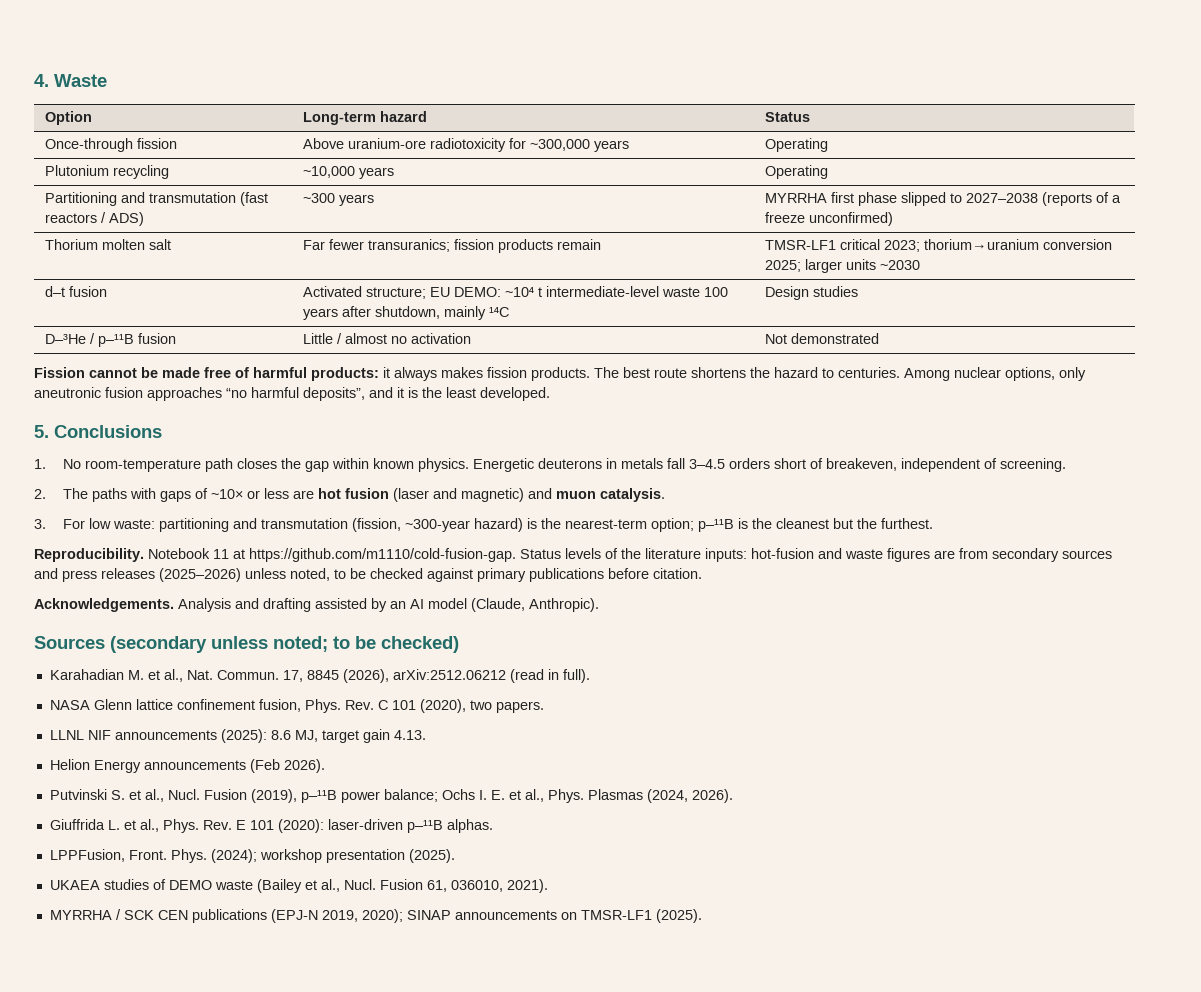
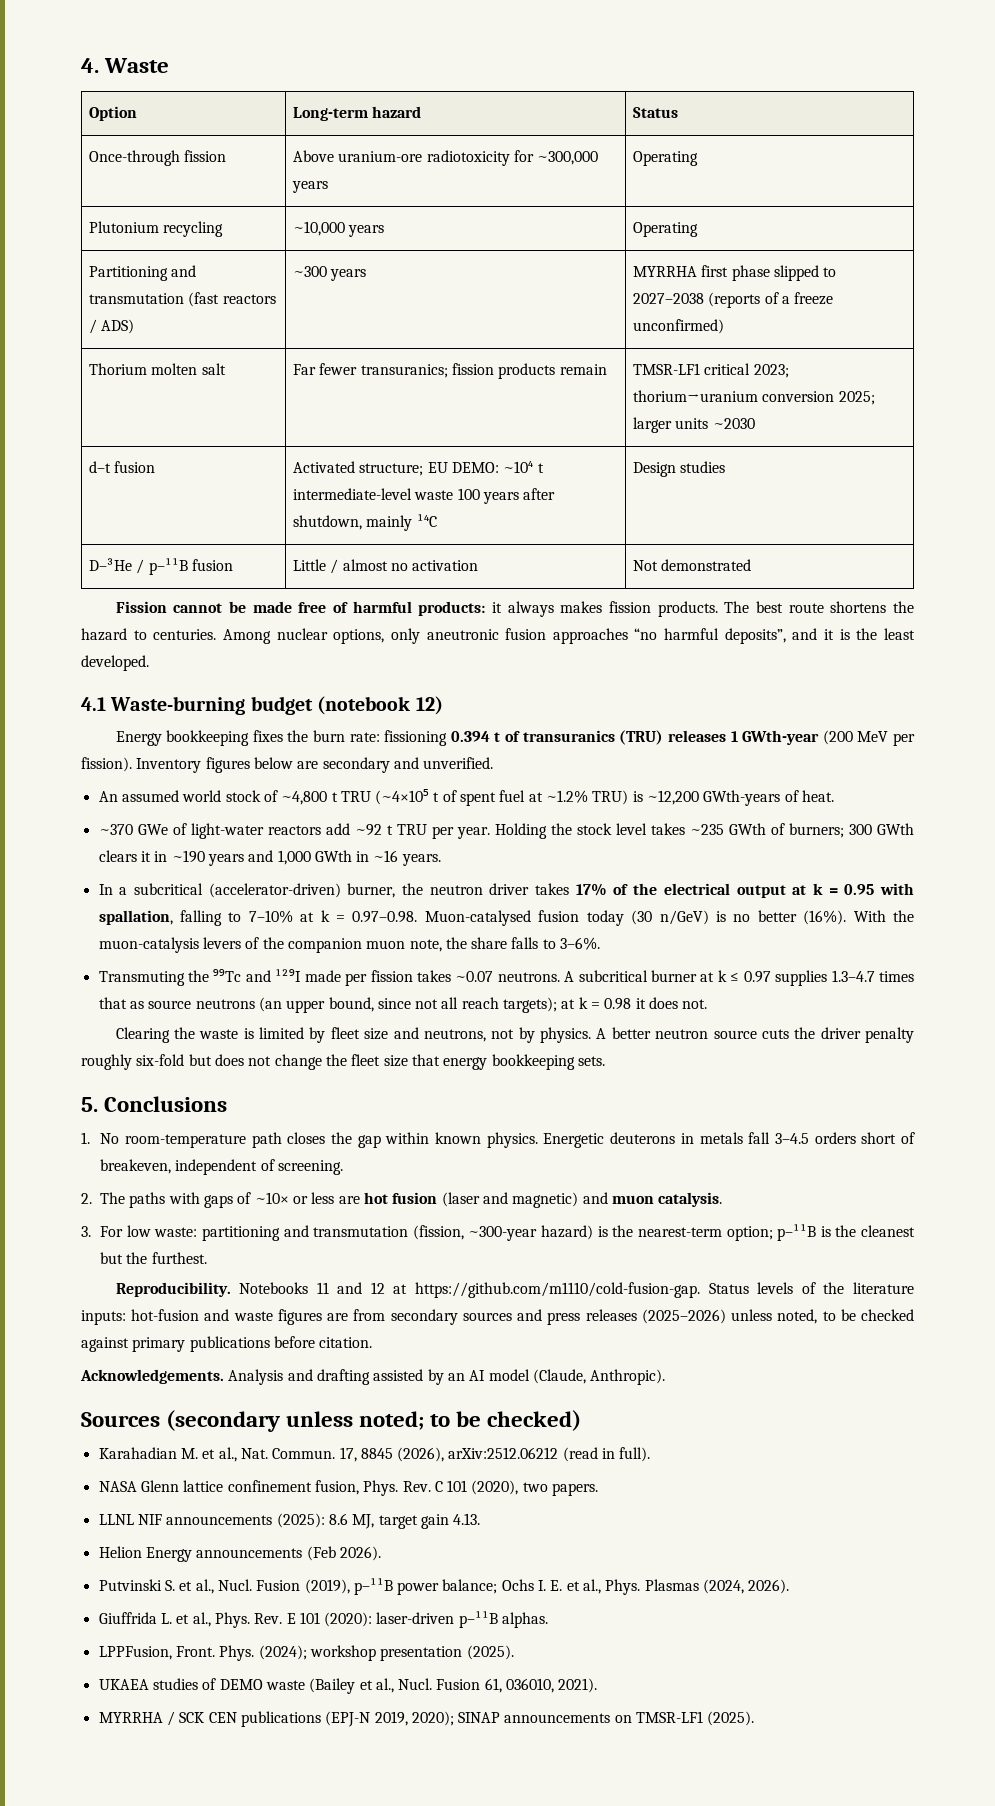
(550, 394) none -> [81,696,443,715] [115,730,916,746] [81,757,494,773] [98,789,835,806] [98,823,914,839] [98,850,441,866] [98,883,914,898] [98,910,915,926] [98,937,601,953] [98,969,914,986] [98,997,708,1013] [115,1027,915,1043] [81,1054,605,1070] // 4.1 Waste-burning budget (notebook 12) // Energy bookkeeping fixes the burn rate: fissioning 0.394 t of transuranics (TRU) releases 1 GWth-year (200 MeV per fission). Inventory figures below are secondary and unverified. // An assumed world stock of ~4,800 t TRU (~4×10⁵ t of spent fuel at ~1.2% TRU) is ~12,200 GWth-years of heat. // ~370 GWe of light-water reactors add ~92 t TRU per year. Holding the stock level takes ~235 GWth of burners; 300 GWth clears it in ~190 years and 1,000 GWth in ~16 years. // In a subcritical (accelerator-driven) burner, the neutron driver takes 17% of the electrical output at k = 0.95 with spallation, falling to 7–10% at k = 0.97–0.98. Muon-catalysed fusion today (30 n/GeV) is no better (16%). With the muon-catalysis levers of the companion muon note, the share falls to 3–6%. // Transmuting the ⁹⁹Tc and ¹²⁹I made per fission takes ~0.07 neutrons. A subcritical burner at k ≤ 0.97 supplies 1.3–4.7 times that as source neutrons (an upper bound, since not all reach targets); at k = 0.98 it does not. // Clearing the waste is limited by fleet size and neutrons, not by physics. A better neutron source cuts the driver penalty roughly six-fold but does not change the fleet size that energy bookkeeping sets.
[148,548,229,559] Notebook 11 -> [239,1282,385,1294] Notebooks 11 and 12

